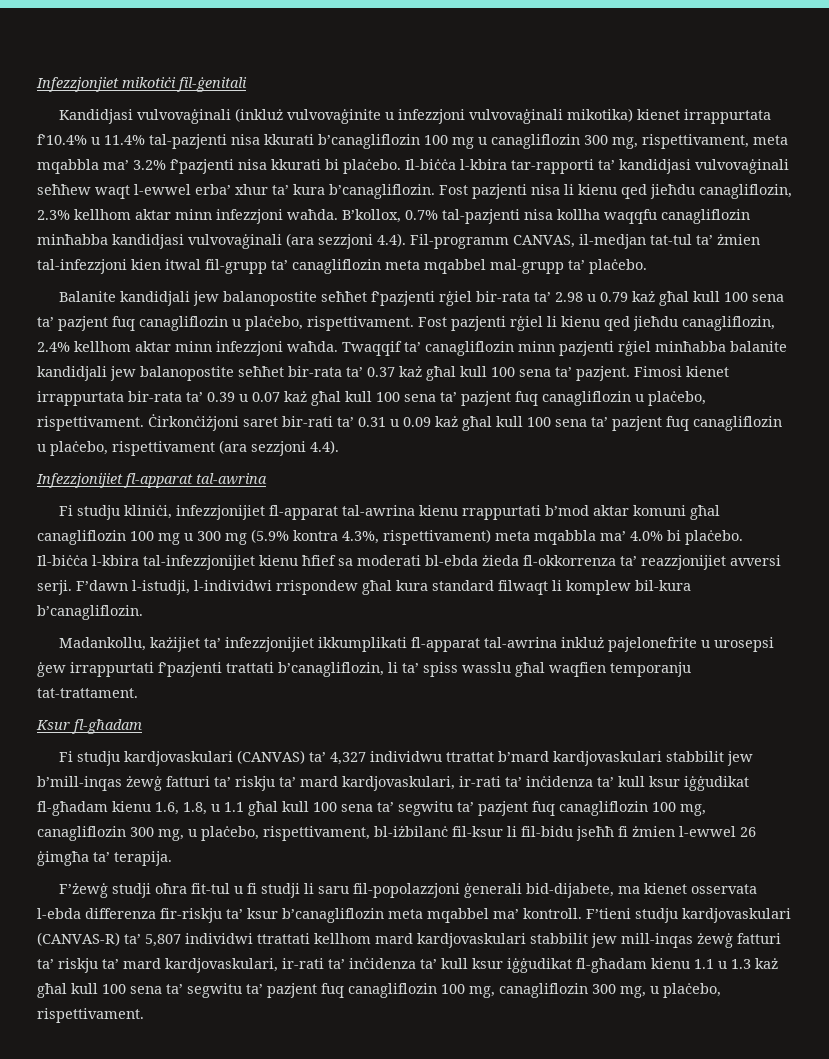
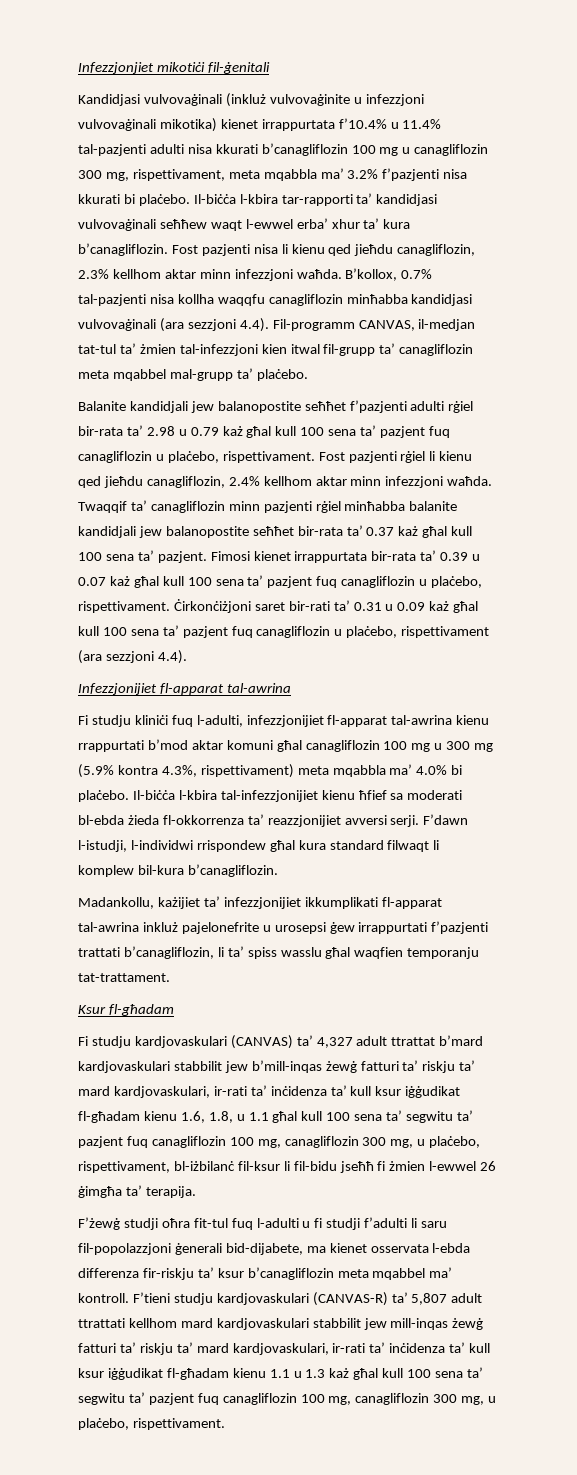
(227, 141) none -> [149,144,184,154] adulti
(436, 298) none -> [410,401,445,411] adulti
[124,505,173,519] kliniċi, -> [134,715,243,727] kliniċi fuq l-adulti,
[370,751,443,762] individwu -> [356,1036,388,1046] adult
(231, 888) none -> [231,1218,299,1230] fuq l-adulti
(301, 890) none -> [364,1217,408,1228] f’adulti
[185,933,253,944] individwi -> [451,1293,483,1303] adult

